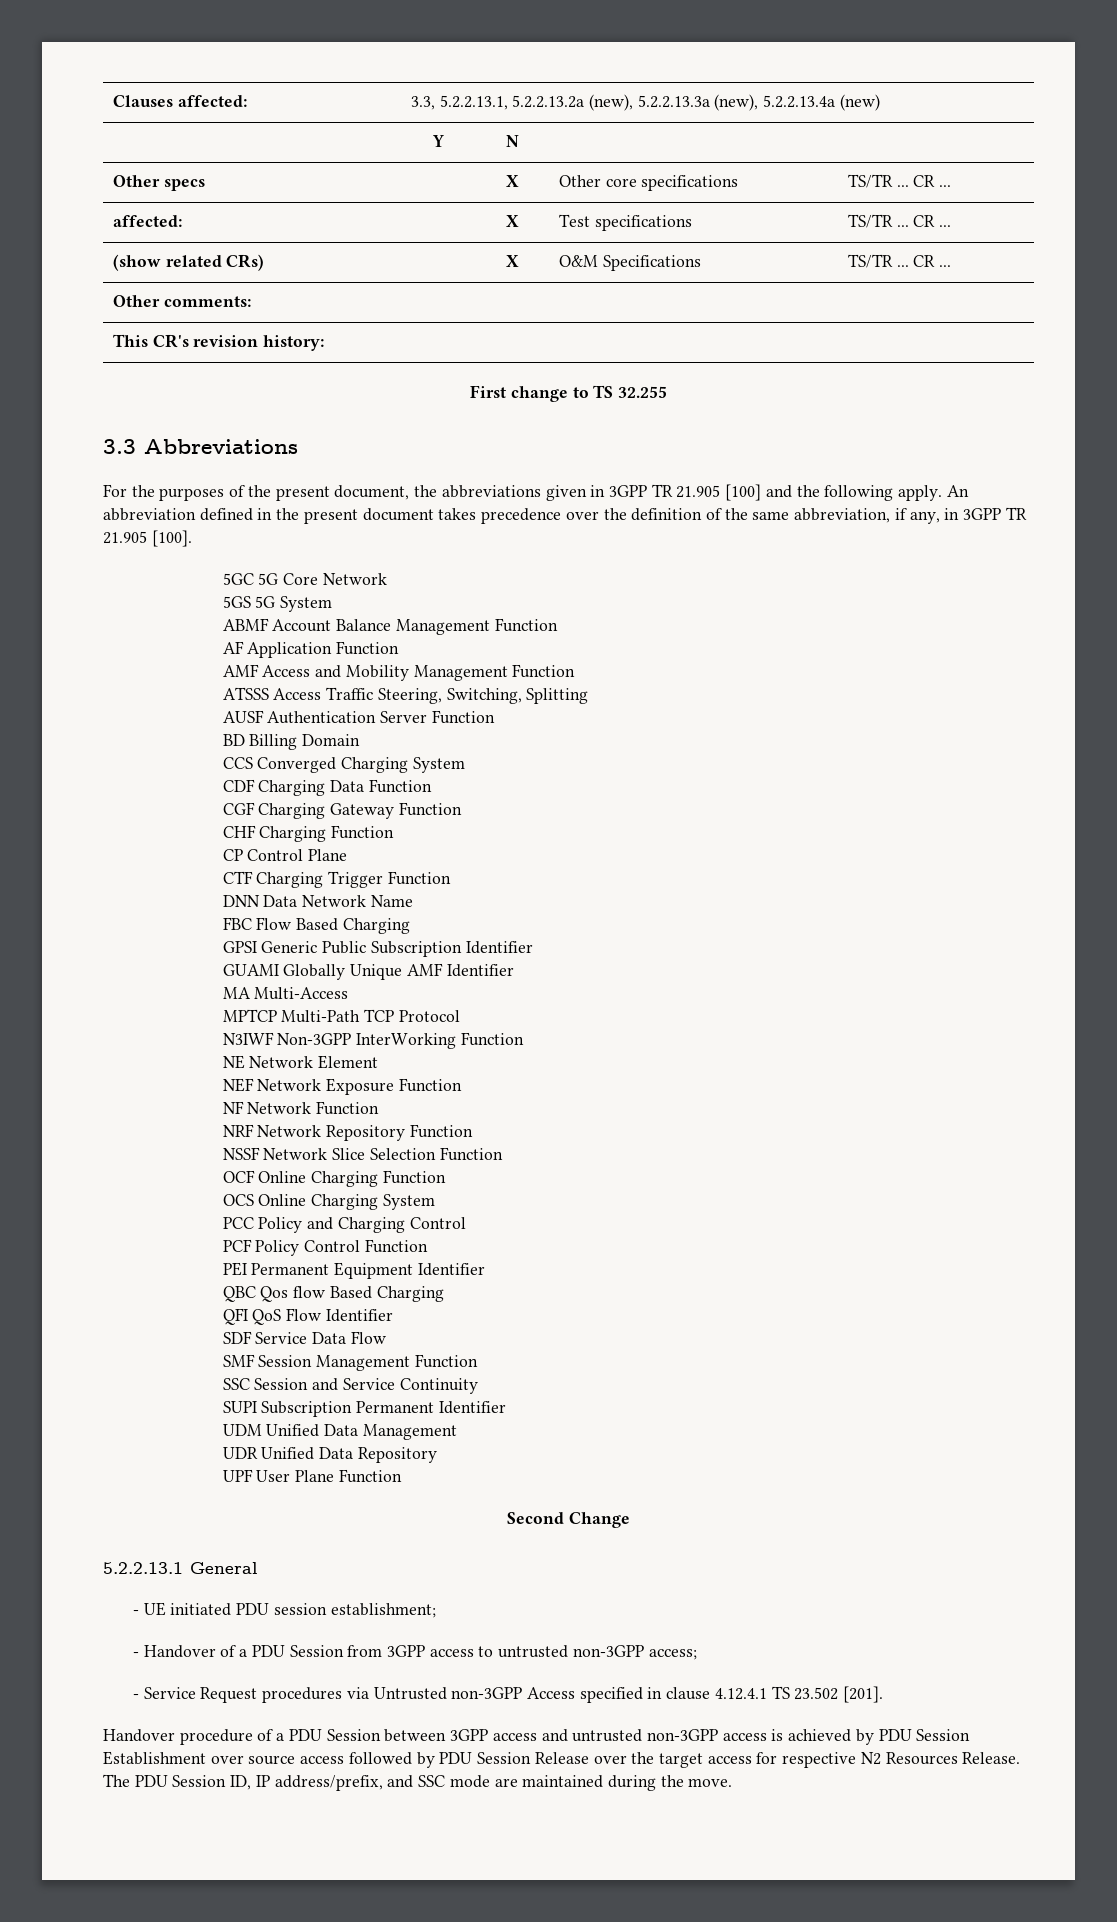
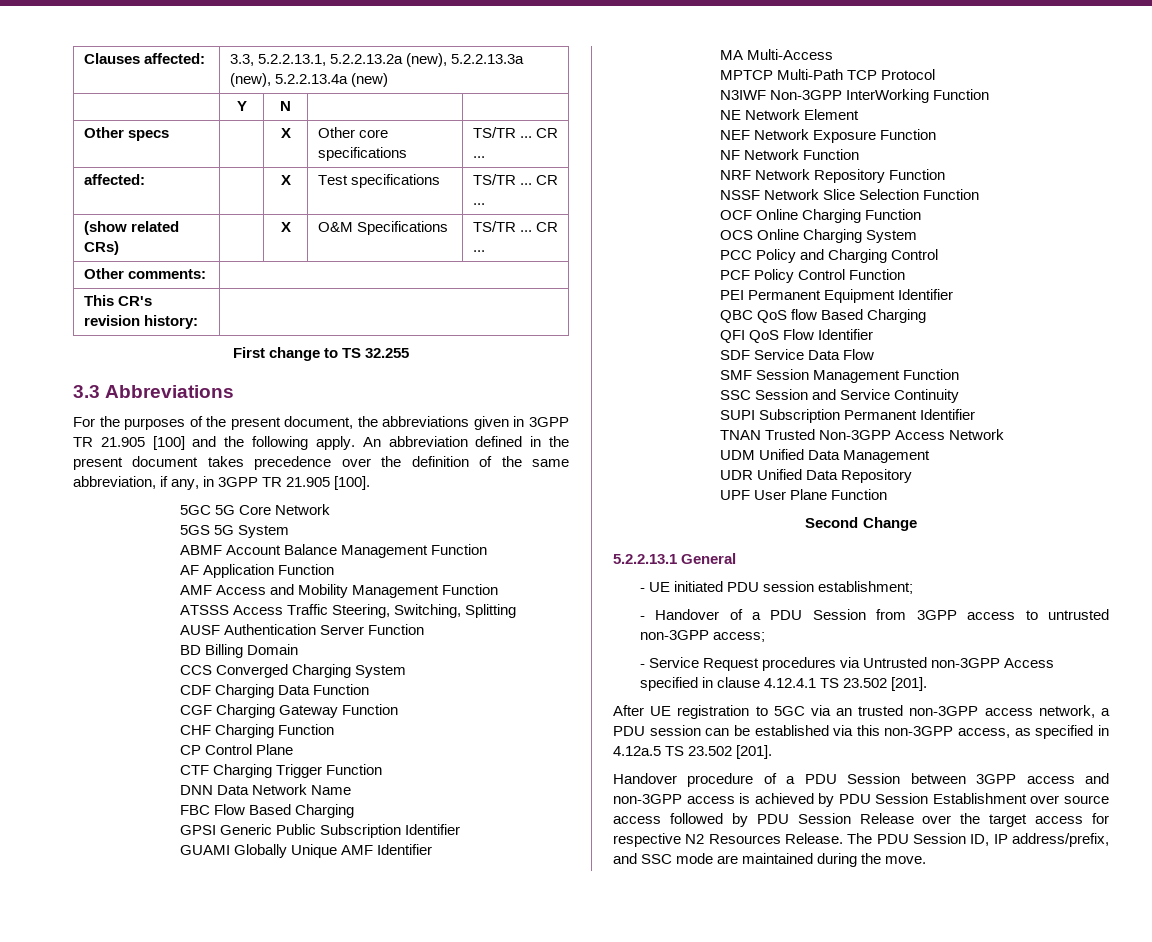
[260,1286,289,1302] Qos -> [756,310,787,323] QoS
(506, 1407) none -> [719,429,1005,440] // TNAN Trusted Non-3GPP Access Network
(884, 1694) none -> [613,705,1110,719] [613,725,1109,739] [613,745,773,759] // After UE registration to 5GC via an trusted non-3GPP access network, a PDU session can be established via this non-3GPP access, as specified in 4.12a.5 TS 23.502 [201].
[572,1729,643,1742] untrusted -> (1109, 778) none

